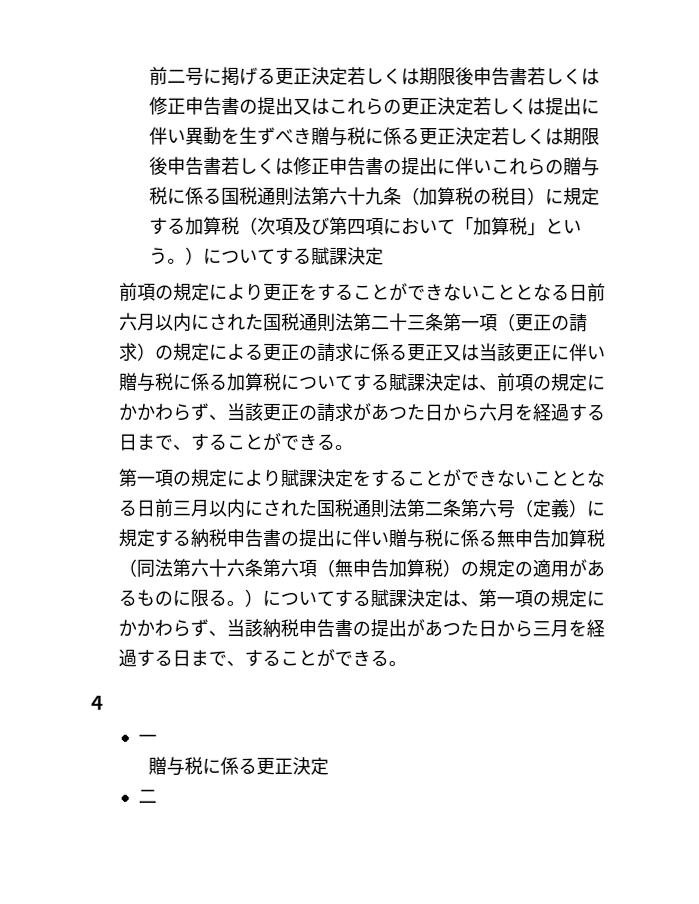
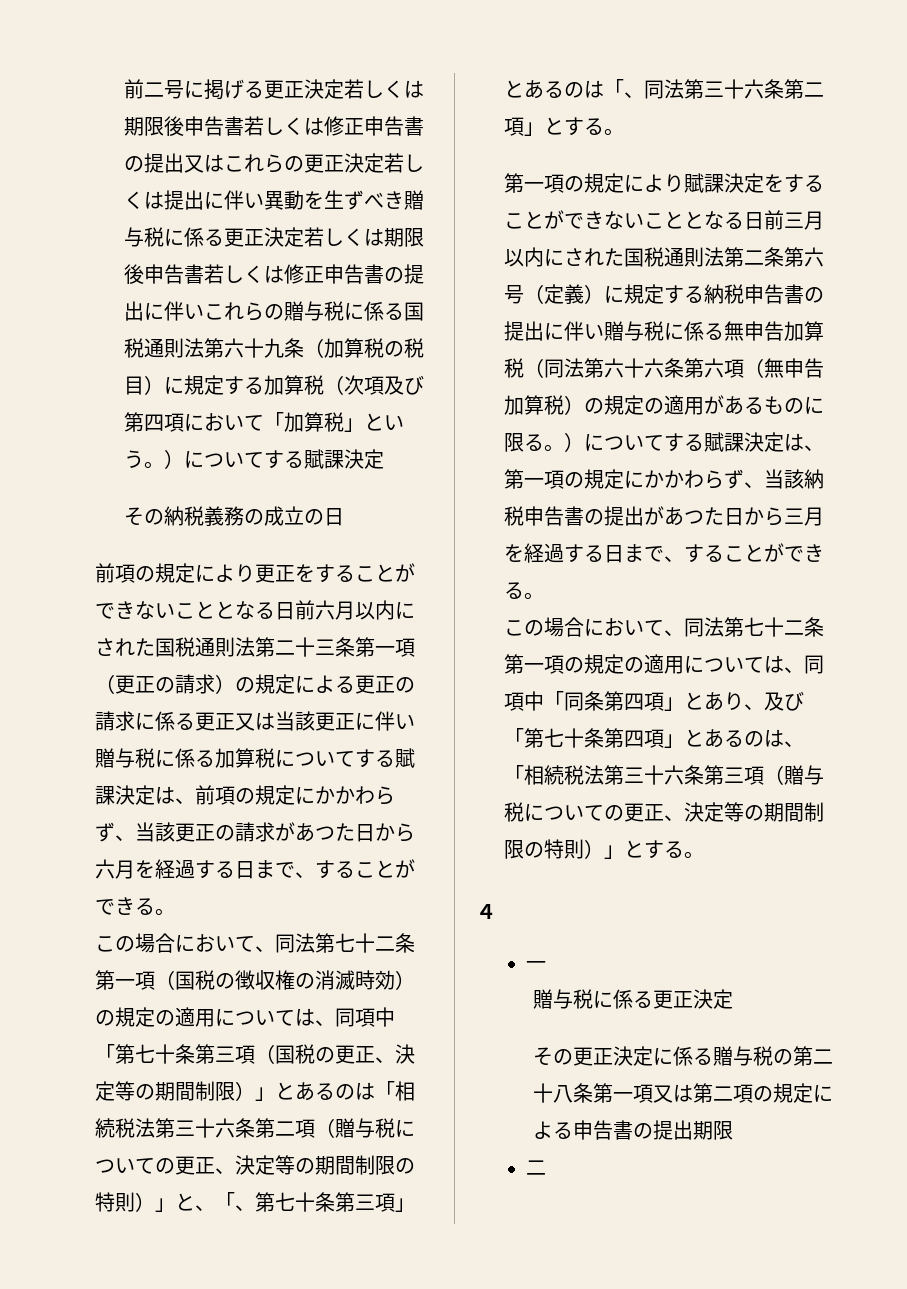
(385, 256) none -> [123,506,344,526] // その納税義務の成立の日
(354, 447) none -> [95,933,416,953] [95,970,416,990] [95,1007,396,1027] [95,1044,416,1064] [95,1081,416,1101] [95,1118,416,1138] [95,1155,416,1175] [95,1192,416,1212] [504,79,825,99] [504,117,625,136] // この場合において、同法第七十二条第一項（国税の徴収権の消滅時効）の規定の適用については、同項中「第七十条第三項（国税の更正、決定等の期間制限）」とあるのは「相続税法第三十六条第二項（贈与税についての更正、決定等の期間制限の特則）」と、「、第七十条第三項」とあるのは「、同法第三十六条第二項」とする。
(407, 664) none -> [504,617,825,637] [504,654,825,674] [504,691,805,711] [504,728,805,748] [504,765,825,785] [504,802,825,822] [504,839,705,859] // この場合において、同法第七十二条第一項の規定の適用については、同項中「同条第四項」とあり、及び「第七十条第四項」とあるのは、「相続税法第三十六条第三項（贈与税についての更正、決定等の期間制限の特則）」とする。
(330, 765) none -> [532,1046,833,1066] [532,1083,833,1103] [532,1120,733,1140] // その更正決定に係る贈与税の第二十八条第一項又は第二項の規定による申告書の提出期限

